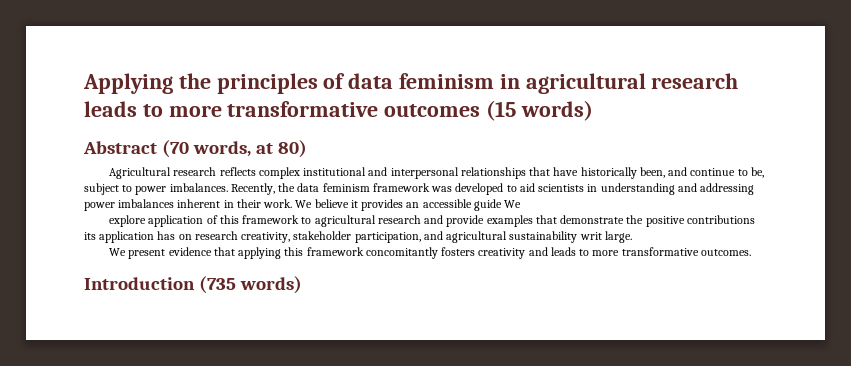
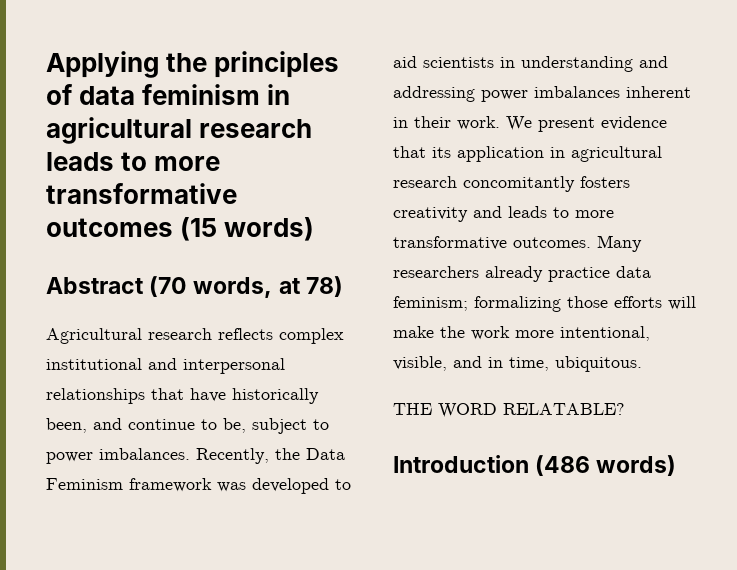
[277,140,307,158] 80) -> [305,276,343,297] 78)
[297,183,370,192] data feminism -> [306,448,345,460] [46,478,123,490] Data Feminism
[314,199,522,211] [109,215,755,227] [84,231,632,243] [109,247,364,259] believe it provides an accessible guide We // explore application of this framework to agricultural research and provide examples that demonstrate the positive contributions its application has on research creativity, stakeholder participation, and agricultural sustainability writ large. // We present evidence that applying this framework -> [538,116,667,132] [393,146,662,162] [393,176,457,188] present evidence that its application in agricultural research
(751, 252) none -> [597,235,642,252] [393,266,651,282] [393,296,696,312] [393,326,650,341] [393,356,642,372] [393,403,625,418] Many researchers already practice data feminism; formalizing those efforts will make the work more intentional, visible, and in time, ubiquitous. // THE WORD RELATABLE?
[198,276,236,294] (735 -> [535,455,591,476] (486

